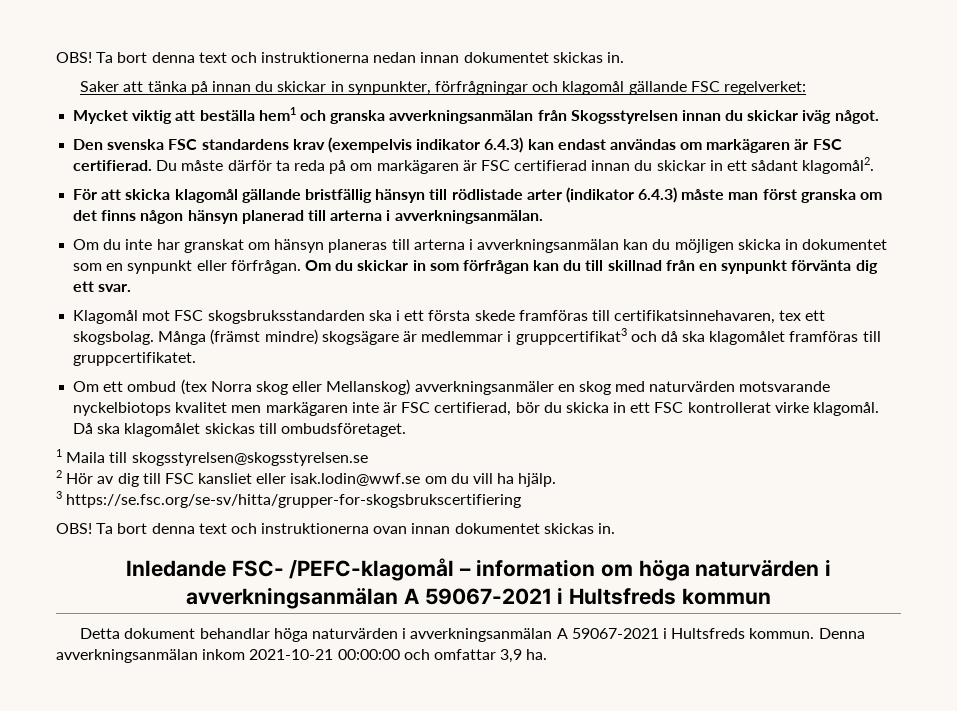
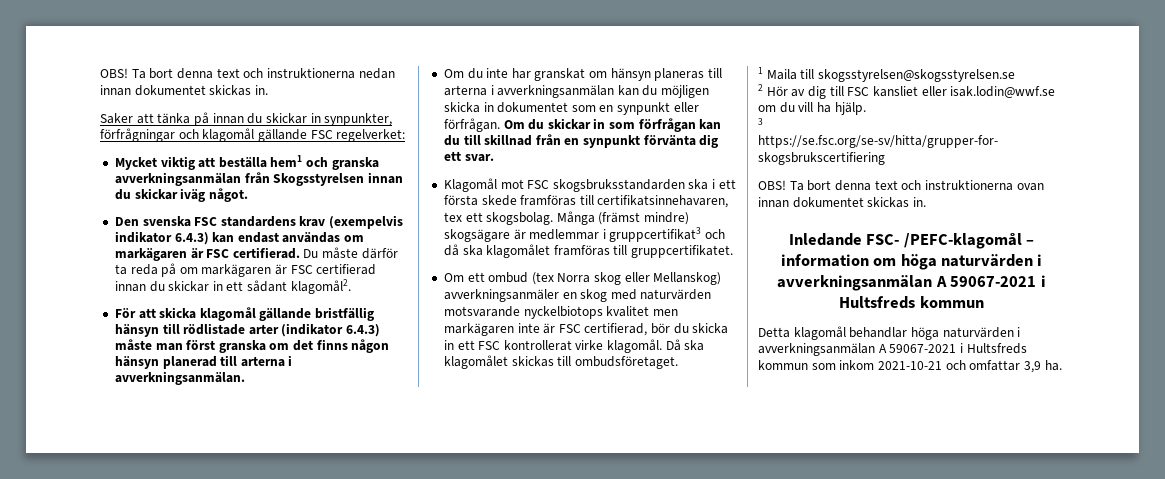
[124,628,196,639] dokument -> [793,326,846,340] klagomål
[749,628,865,639] [56,649,198,663] kommun. Denna avverkningsanmälan -> [758,360,836,370] kommun som
[337,649,400,660] 00:00:00 -> (942, 365) none

